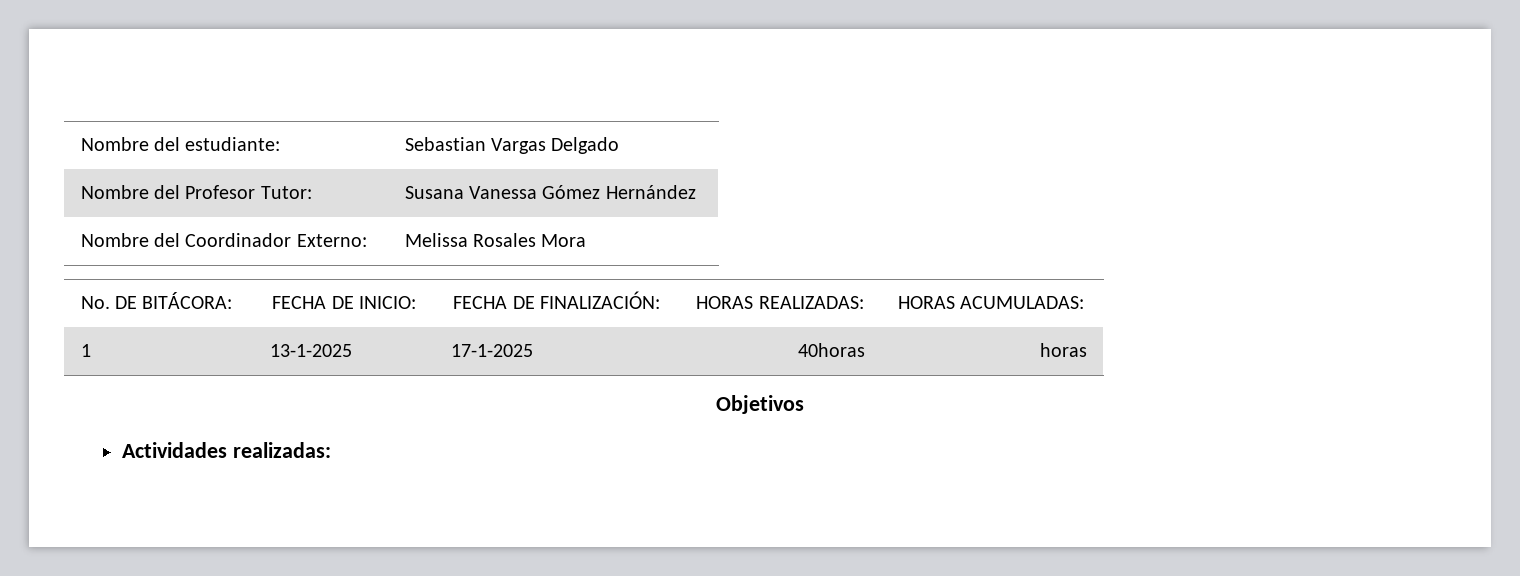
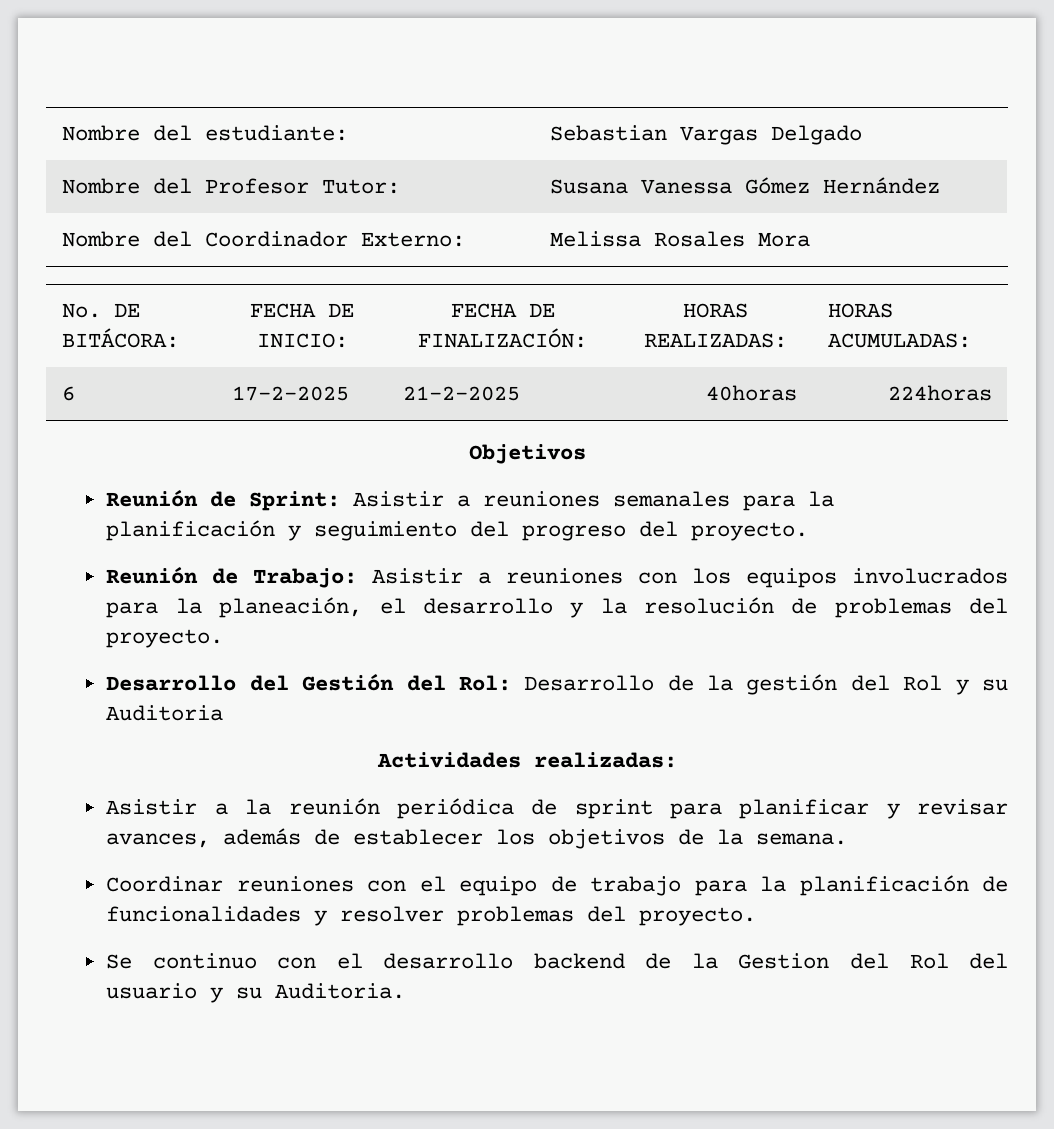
[80,344,91,357] [269,344,352,357] [450,344,533,357] 1 | 13-1-2025 | 17-1-2025 -> [62,386,76,401] [232,386,350,401] [403,386,521,401] 6 | 17-2-2025 | 21-2-2025
[1040,343,1088,357] horas -> [887,385,992,401] 224horas
[122,442,331,458] Actividades realizadas: -> [106,489,835,511] [106,520,809,541] [106,566,1009,588] [106,597,1009,618] [106,629,224,648] [106,673,1008,695] [106,705,224,721] [376,752,677,768] [106,798,1009,819] [106,828,848,849] [106,875,1008,896] [106,906,757,926] [106,953,1008,969] [106,983,406,1003] Reunión de Sprint: Asistir a reuniones semanales para la planificación y seguimiento del progreso del proyecto. // Reunión de Trabajo: Asistir a reuniones con los equipos involucrados para la planeación, el desarrollo y la resolución de problemas del proyecto. // Desarrollo del Gestión del Rol: Desarrollo de la gestión del Rol y su Auditoria // Actividades realizadas: // Asistir a la reunión periódica de sprint para planificar y revisar avances, además de establecer los objetivos de la semana. // Coordinar reuniones con el equipo de trabajo para la planificación de funcionalidades y resolver problemas del proyecto. // Se continuo con el desarrollo backend de la Gestion del Rol del usuario y su Auditoria.

